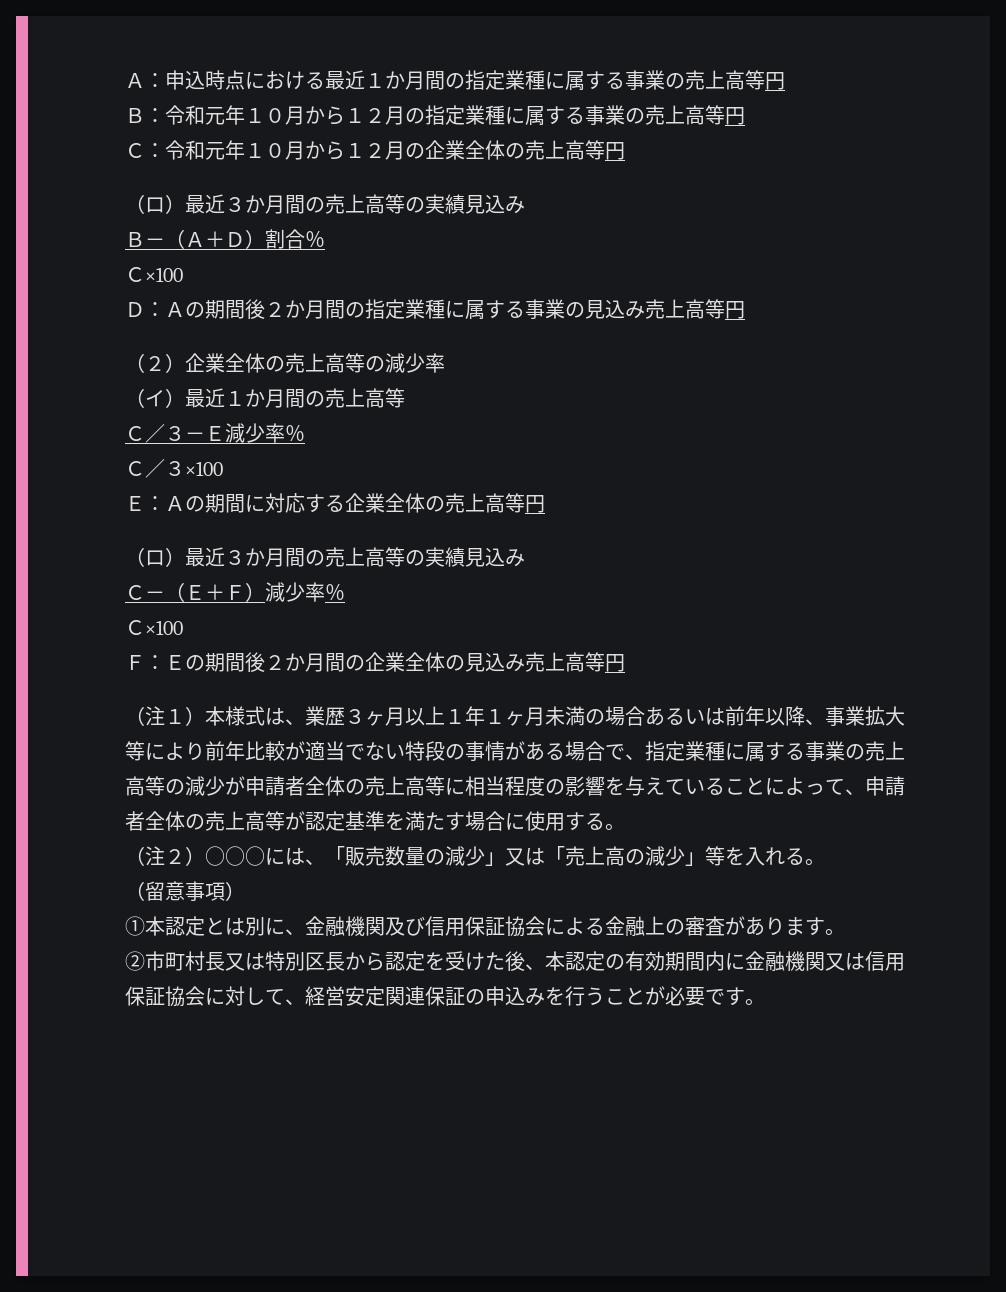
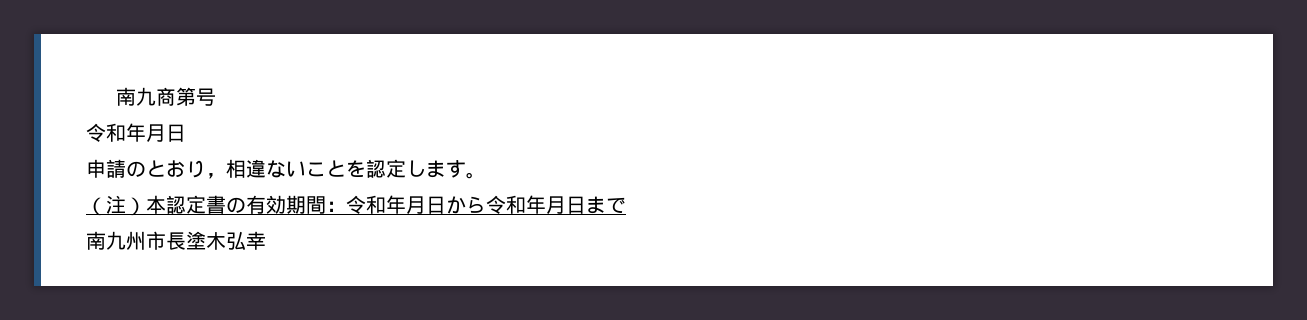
[124,70,785,91] [124,105,745,126] [124,140,625,160] [124,194,525,214] [124,229,325,249] [124,267,183,282] [124,299,745,320] [124,353,445,373] [124,388,405,408] [124,423,305,443] [124,459,223,478] [124,493,545,513] [124,547,525,567] [124,582,345,602] [124,620,183,635] [124,652,625,672] [124,706,905,726] [124,741,905,762] [124,776,905,796] [124,811,625,831] [124,846,825,866] [124,881,245,901] [124,916,845,937] [124,951,905,971] [124,986,765,1007] Ａ：申込時点における最近１か月間の指定業種に属する事業の売上高等円 // Ｂ：令和元年１０月から１２月の指定業種に属する事業の売上高等円 // Ｃ：令和元年１０月から１２月の企業全体の売上高等円 // （ロ）最近３か月間の売上高等の実績見込み // Ｂ－（Ａ＋Ｄ）割合％ // Ｃ×100 // Ｄ：Ａの期間後２か月間の指定業種に属する事業の見込み売上高等円 // （２）企業全体の売上高等の減少率 // （イ）最近１か月間の売上高等 // Ｃ／３－Ｅ減少率％ // Ｃ／３×100 // Ｅ：Ａの期間に対応する企業全体の売上高等円 // （ロ）最近３か月間の売上高等の実績見込み // Ｃ－（Ｅ＋Ｆ）減少率％ // Ｃ×100 // Ｆ：Ｅの期間後２か月間の企業全体の見込み売上高等円 // （注１）本様式は、業歴３ヶ月以上１年１ヶ月未満の場合あるいは前年以降、事業拡大等により前年比較が適当でない特段の事情がある場合で、指定業種に属する事業の売上高等の減少が申請者全体の売上高等に相当程度の影響を与えていることによって、申請者全体の売上高等が認定基準を満たす場合に使用する。 // （注２）○○○には、「販売数量の減少」又は「売上高の減少」等を入れる。 // （留意事項） // ①本認定とは別に、金融機関及び信用保証協会による金融上の審査があります。 // ②市町村長又は特別区長から認定を受けた後、本認定の有効期間内に金融機関又は信用保証協会に対して、経営安定関連保証の申込みを行うことが必要です。 -> [116,87,217,106] [86,123,186,142] [86,159,486,179] [86,195,626,216] [86,231,266,251] 南九商第号 // 令和年月日 // 申請のとおり，相違ないことを認定します。 // （注）本認定書の有効期間：令和年月日から令和年月日まで // 南九州市長塗木弘幸

